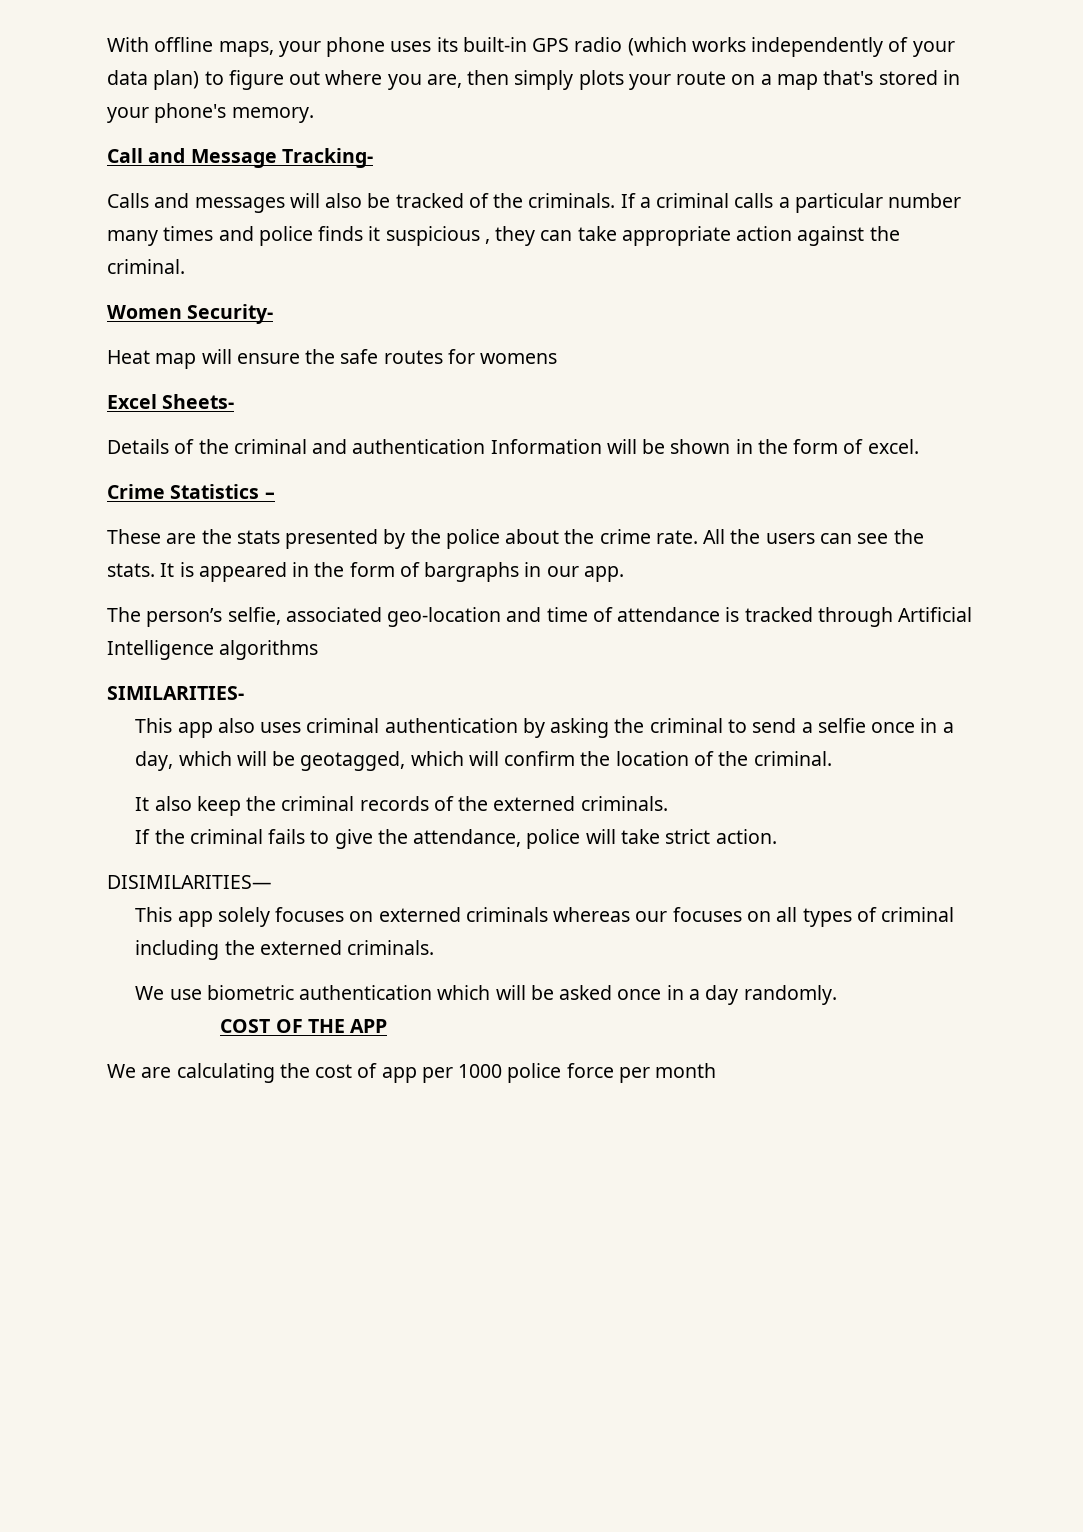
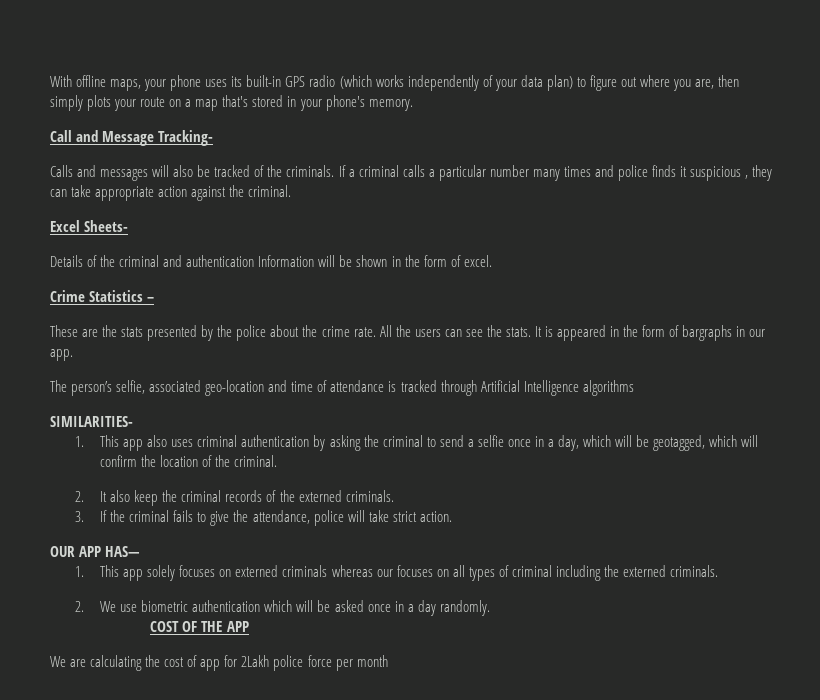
[107,304,274,324] [107,349,558,369] // Women Security- // Heat map will ensure the safe routes for womens -> (292, 191) none
(244, 693) none -> [75,436,85,447] 1.
(832, 758) none -> [75,491,85,502] 2.
(668, 803) none -> [75,511,85,522] 3.
[107,875,272,889] DISIMILARITIES— // -> [50,546,141,557] [75,566,85,577] OUR APP HAS— // 1.
(435, 947) none -> [75,601,85,612] 2.
[421,1064,503,1083] per 1000 -> [224,655,270,667] for 2Lakh

